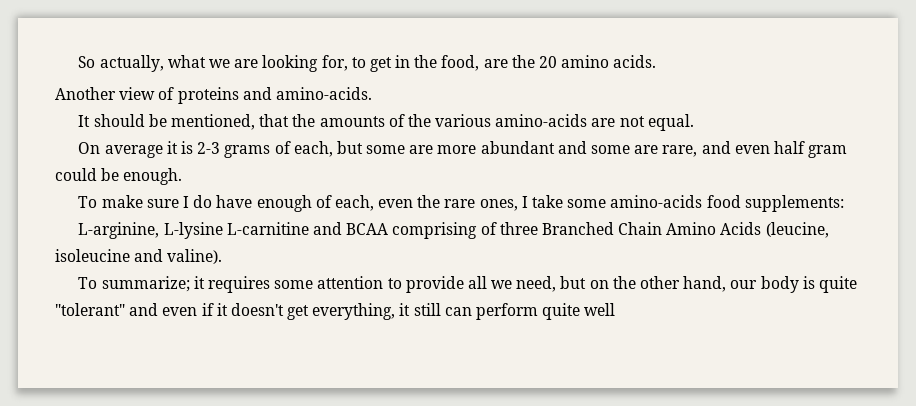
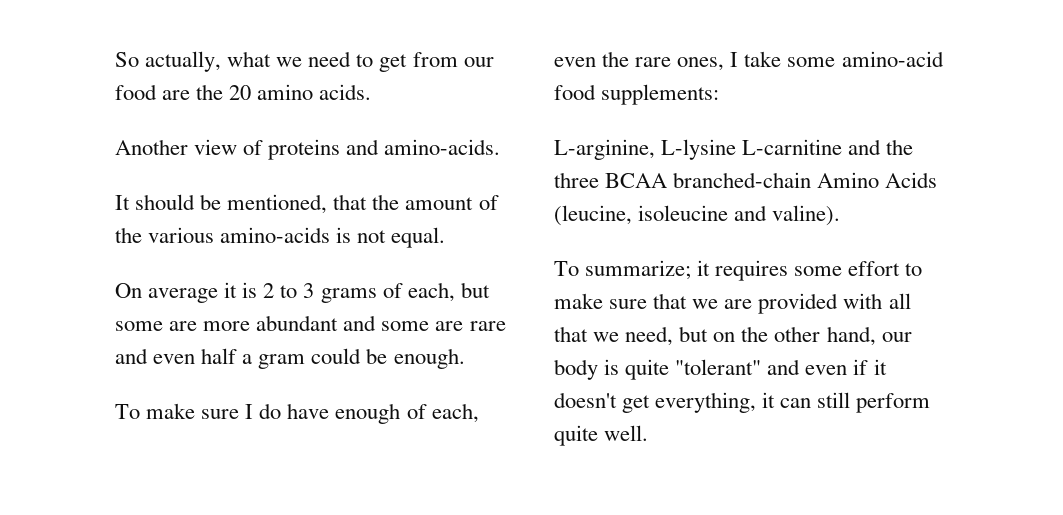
[234,55,480,72] are looking for, to get in the food, -> [308,51,494,72] [115,84,157,100] need to get from our food
[319,116,385,127] amounts -> [405,197,474,210] amount
[591,118,616,127] are -> [336,227,352,243] is
[197,142,221,154] 2-3 -> [263,283,315,298] 2 to 3
[662,145,698,157] rare, -> [469,321,506,331] rare
(805, 147) none -> [242,354,253,364] a
[610,195,703,208] amino-acids -> [841,51,944,67] amino-acid
[346,222,663,239] BCAA comprising of three Branched Chain -> [886,139,914,155] [554,172,812,188] the three BCAA branched-chain
[317,276,487,293] attention to provide all -> [848,261,923,276] [554,293,911,314] [554,326,588,342] effort to make sure that we are provided with all that
[413,303,472,316] still can -> [780,392,851,408] can still
[584,303,616,316] well -> [604,425,649,441] well.

